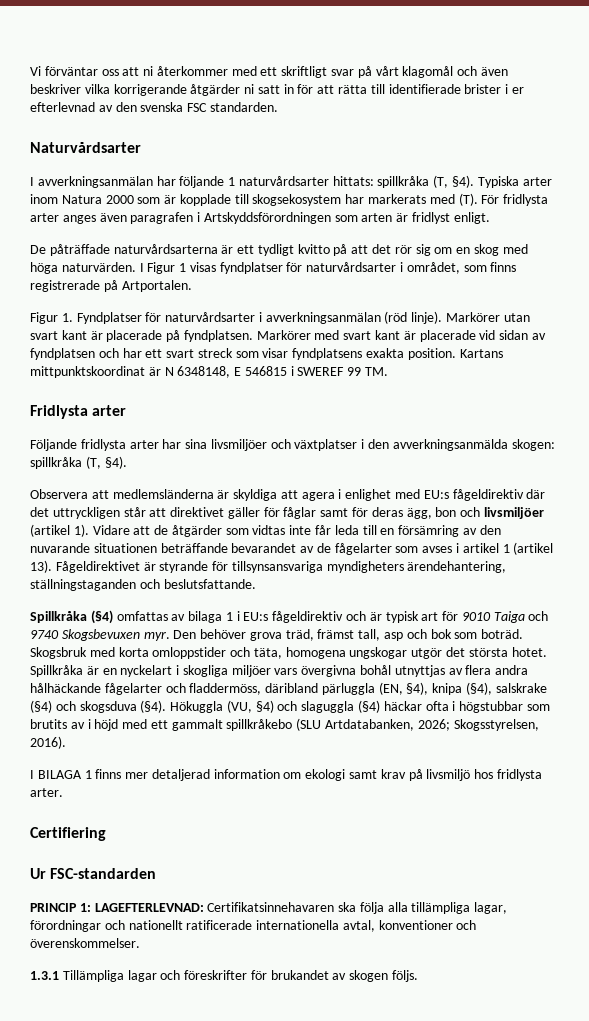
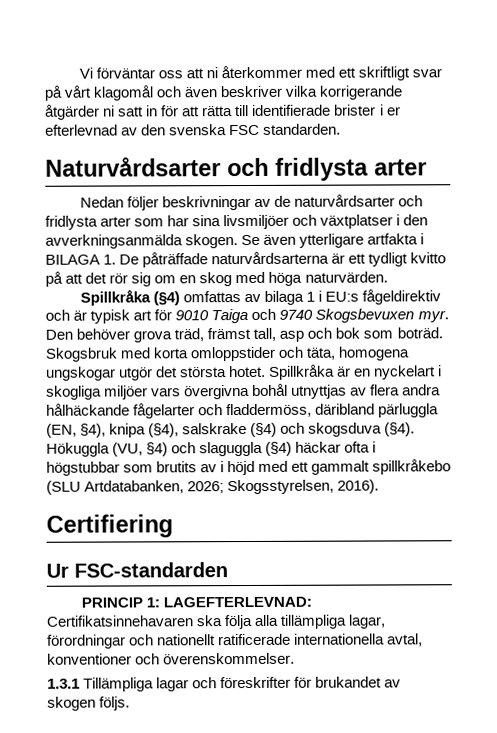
[30,175,552,188] [30,193,549,206] [30,212,490,224] // I avverkningsanmälan har följande 1 naturvårdsarter hittats: spillkråka (T, §4). Typiska arter inom Natura 2000 som är kopplade till skogsekosystem har markerats med (T). För fridlysta arter anges även paragrafen i Artskyddsförordningen som arten är fridlyst enligt. // -> [227,157,427,181] [79,194,423,211] [45,214,429,230] [45,233,425,249] [45,254,117,265] och fridlysta arter // Nedan följer beskrivningar av de naturvårdsarter och fridlysta arter som har sina livsmiljöer och växtplatser i den avverkningsanmälda skogen. Se även ytterligare artfakta i BILAGA 1.
[139,262,517,274] [30,280,192,292] [30,311,530,324] [30,330,546,342] [30,348,503,360] [30,366,389,378] [30,405,127,419] [30,439,555,451] [30,456,127,469] [30,489,546,501] [30,507,544,519] [30,524,501,537] [30,542,554,555] [30,560,507,573] [30,579,256,591] I Figur 1 visas fyndplatser för naturvårdsarter i området, som finns registrerade på Artportalen. // Figur 1. Fyndplatser för naturvårdsarter i avverkningsanmälan (röd linje). Markörer utan svart kant är placerade på fyndplatsen. Markörer med svart kant är placerade vid sidan av fyndplatsen och har ett svart streck som visar fyndplatsens exakta position. Kartans mittpunktskoordinat är N 6348148, E 546815 i SWEREF 99 TM. // Fridlysta arter // Följande fridlysta arter har sina livsmiljöer och växtplatser i den avverkningsanmälda skogen: spillkråka (T, §4). // Observera att medlemsländerna är skyldiga att agera i enlighet med EU:s fågeldirektiv där det uttryckligen står att direktivet gäller för fåglar samt för deras ägg, bon och livsmiljöer (artikel 1). Vidare att de åtgärder som vidtas inte får leda till en försämring av den nuvarande situationen beträffande bevarandet av de fågelarter som avses i artikel 1 (artikel 13). Fågeldirektivet är styrande för tillsynsansvariga myndigheters ärendehantering, ställningstaganden och beslutsfattande. -> (388, 277) none
[30,769,542,781] [30,788,63,797] // I BILAGA 1 finns mer detaljerad information om ekologi samt krav på livsmiljö hos fridlysta arter. -> (380, 486) none

